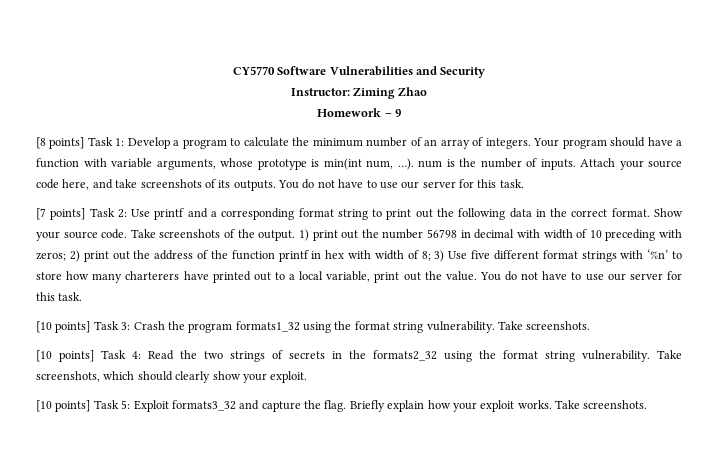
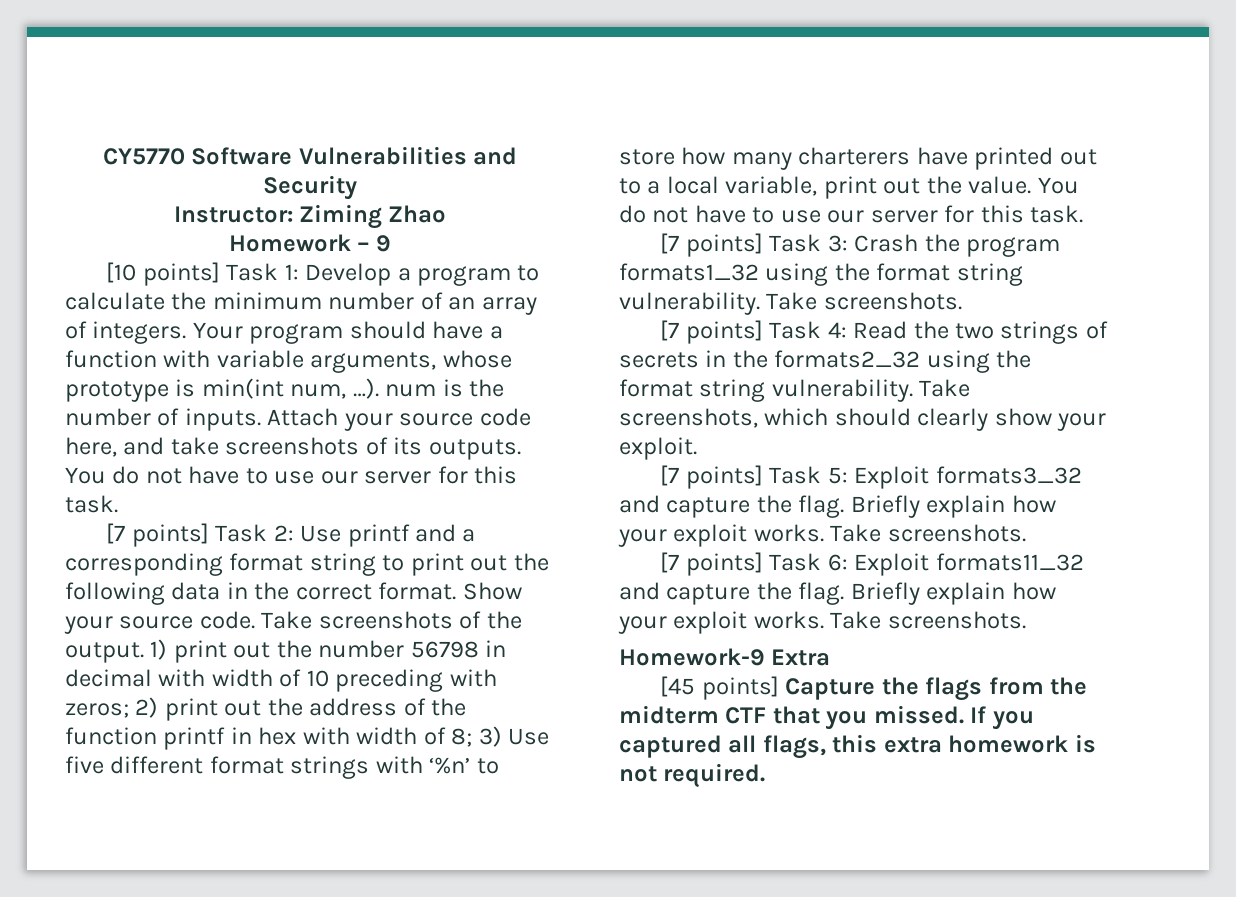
[36,137,46,149] [8 -> [106,262,137,283] [10
[36,321,52,333] [10 -> [660,233,680,254] [7
[36,350,52,362] [10 -> [660,320,680,341] [7
[36,400,52,412] [10 -> [660,465,680,486] [7
(648, 404) none -> [660,552,1084,576] [619,582,1056,605] [618,611,1026,634] [619,648,831,666] [660,676,1088,701] [619,705,1034,730] [619,734,1096,759] [619,763,766,788] // [7 points] Task 6: Exploit formats11_32 and capture the flag. Briefly explain how your exploit works. Take screenshots. // Homework-9 Extra // [45 points] Capture the flags from the midterm CTF that you missed. If you captured all flags, this extra homework is not required.

